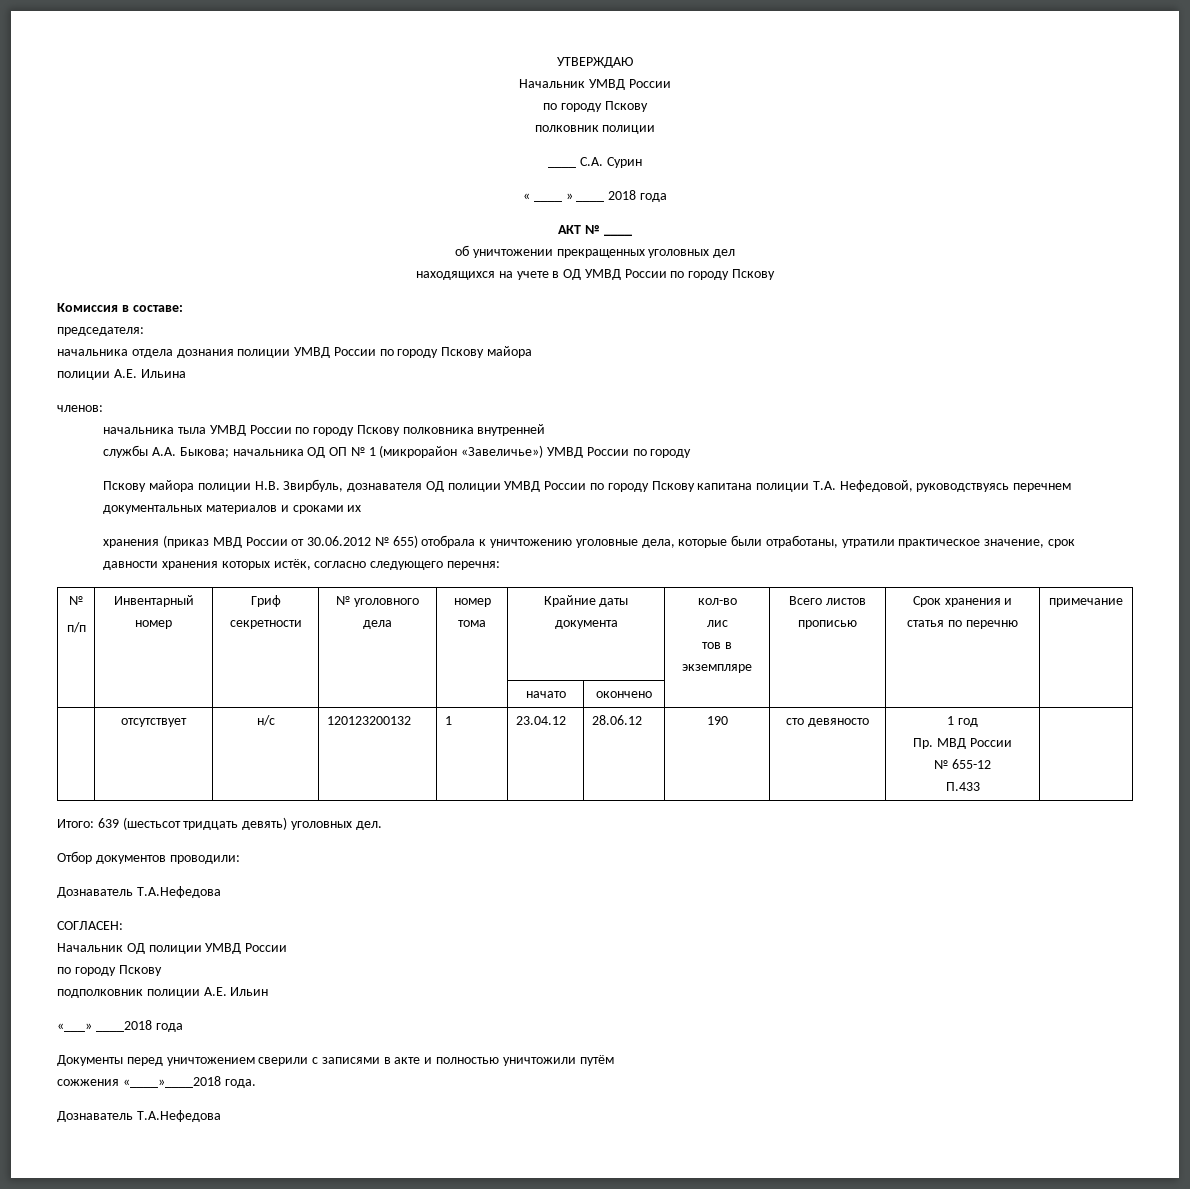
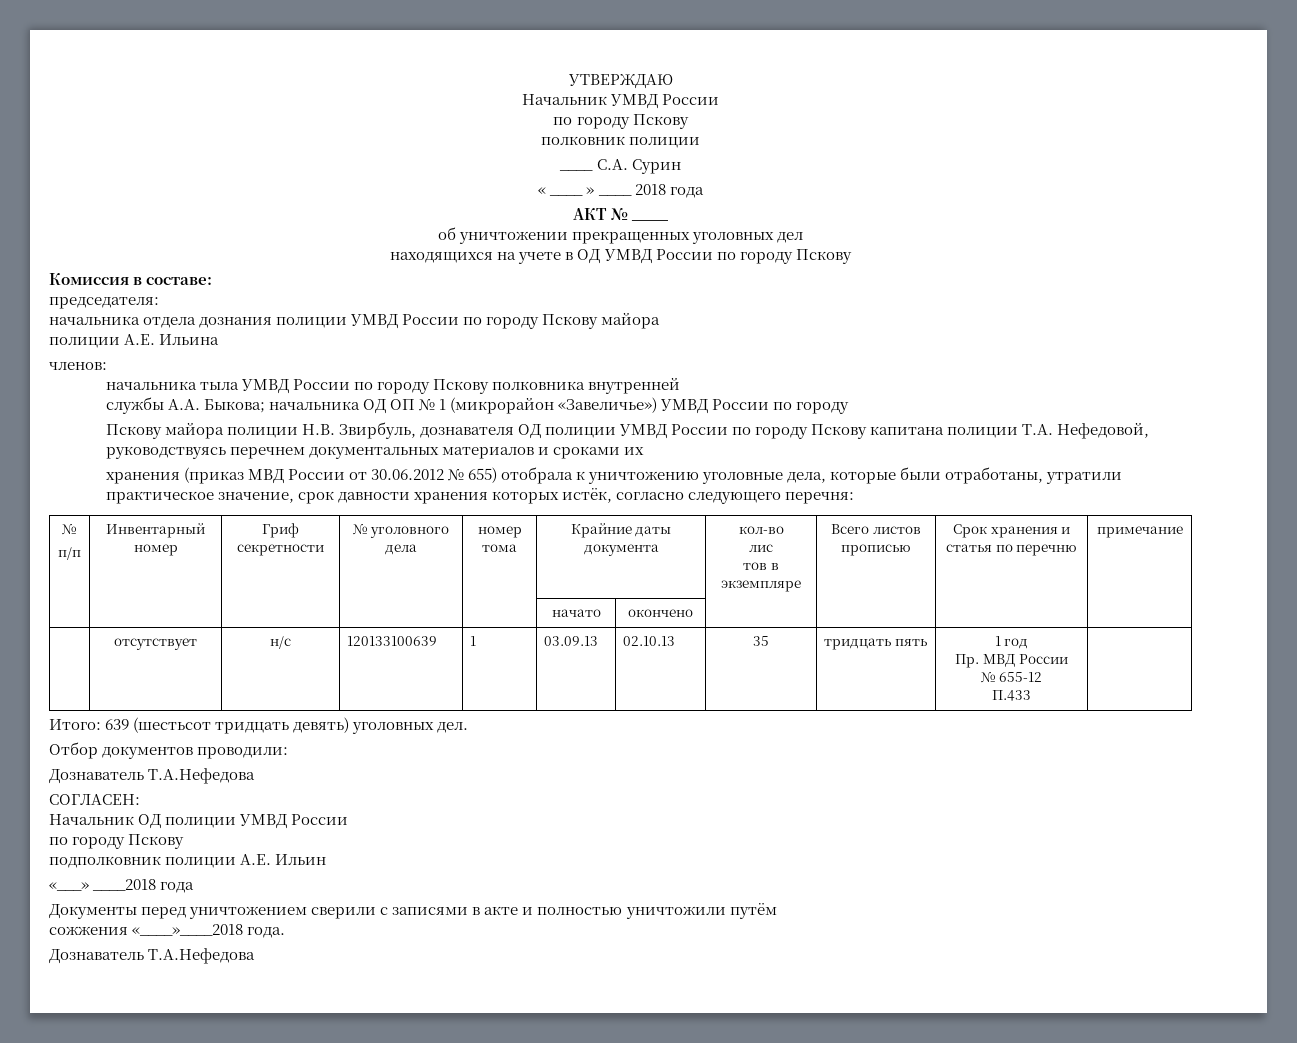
[326,716,411,725] [444,716,452,725] [515,716,566,725] [591,715,642,725] [706,716,728,725] [786,718,869,727] 120123200132 | 1 | 23.04.12 | 28.06.12 | 190 | сто девяносто -> [347,636,438,646] [470,636,477,646] [544,636,599,646] [623,636,676,646] [753,636,769,646] [824,638,927,650] 120133100639 | 1 | 03.09.13 | 02.10.13 | 35 | тридцать пять

